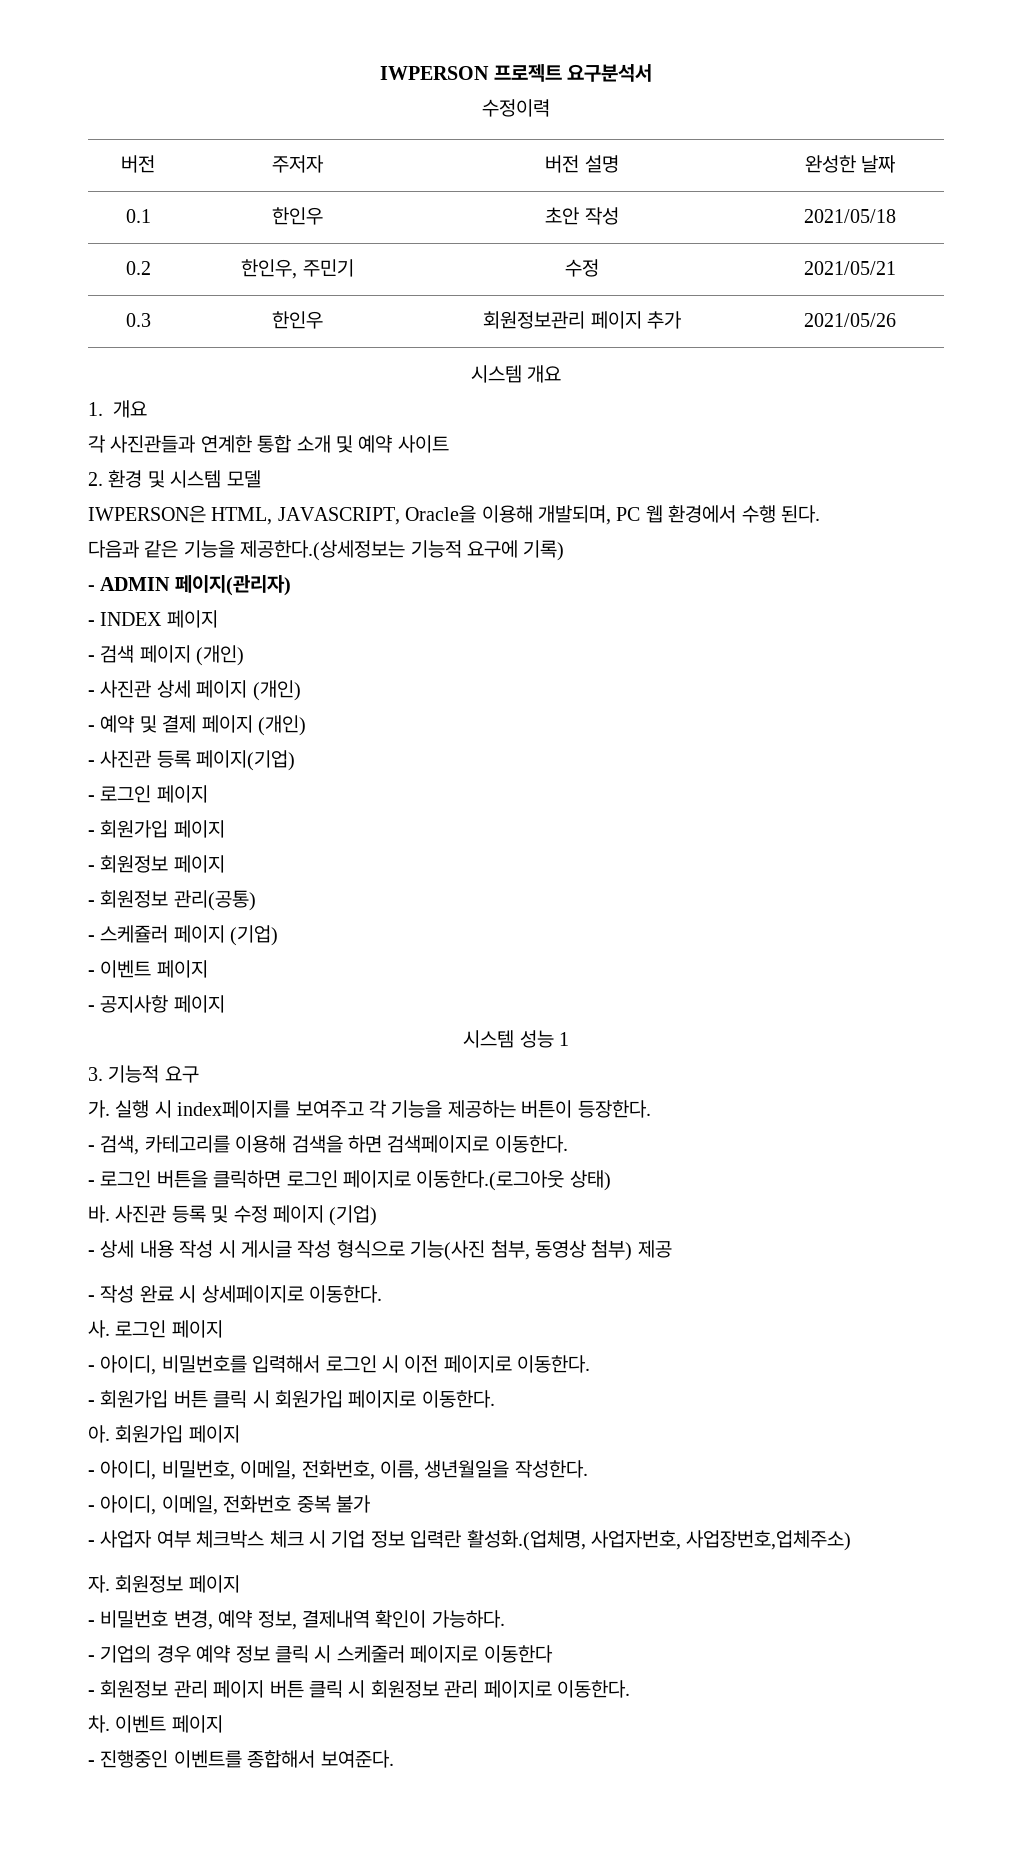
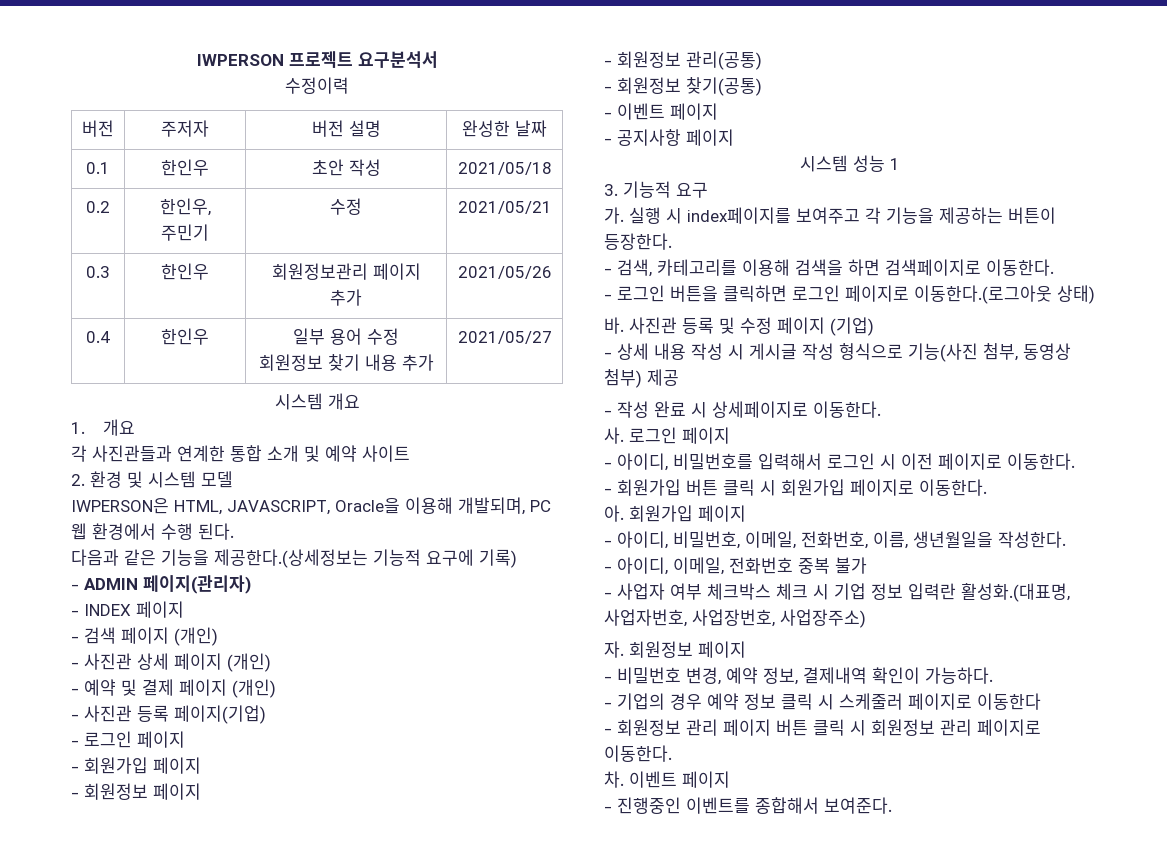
(896, 320) none -> [86,331,110,343] [161,328,209,345] [293,328,399,345] [258,354,434,371] [457,331,552,344] // 0.4 | 한인우 | 일부 용어 수정 // 회원정보 찾기 내용 추가 | 2021/05/27
[100,925,279,946] 스케쥴러 페이지 (기업) -> [617,77,762,96] 회원정보 찾기(공통)
[466,1530,852,1551] 활성화.(업체명, 사업자번호, 사업장번호,업체주소) -> [961,583,1070,602] [604,609,866,628] 활성화.(대표명, 사업자번호, 사업장번호, 사업장주소)

